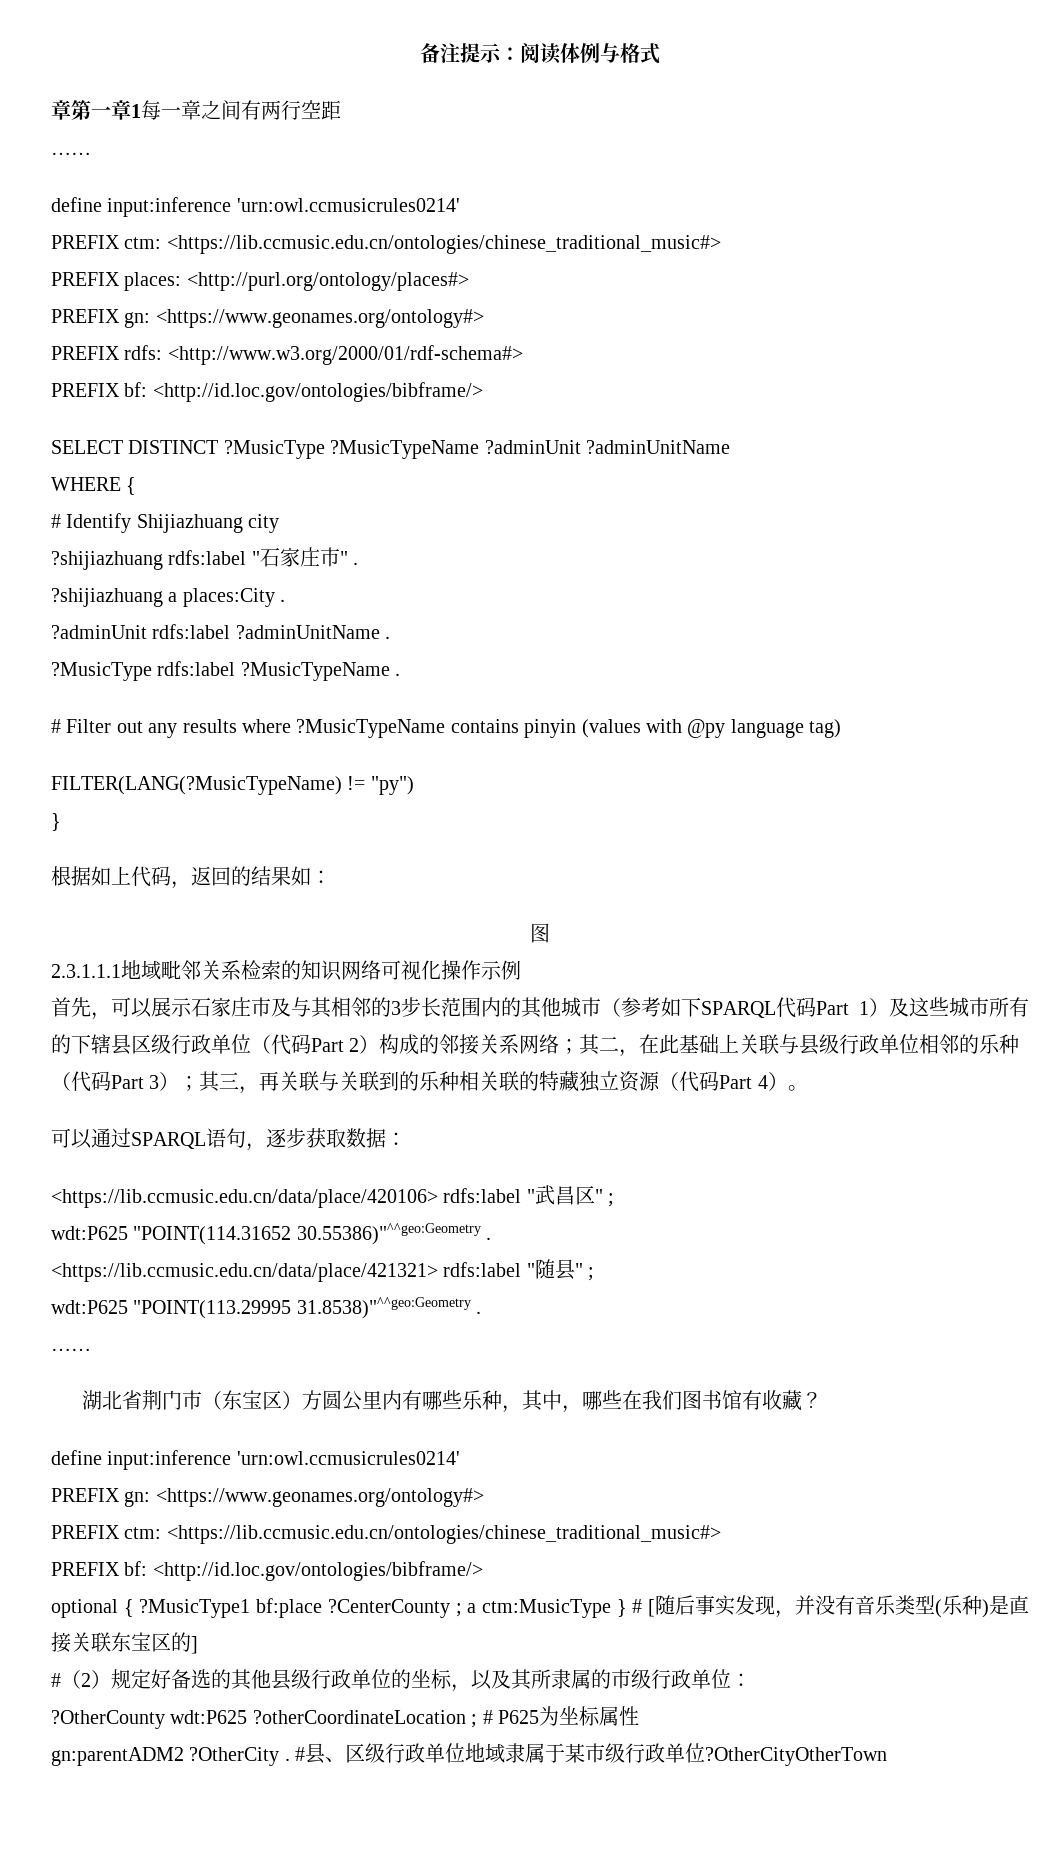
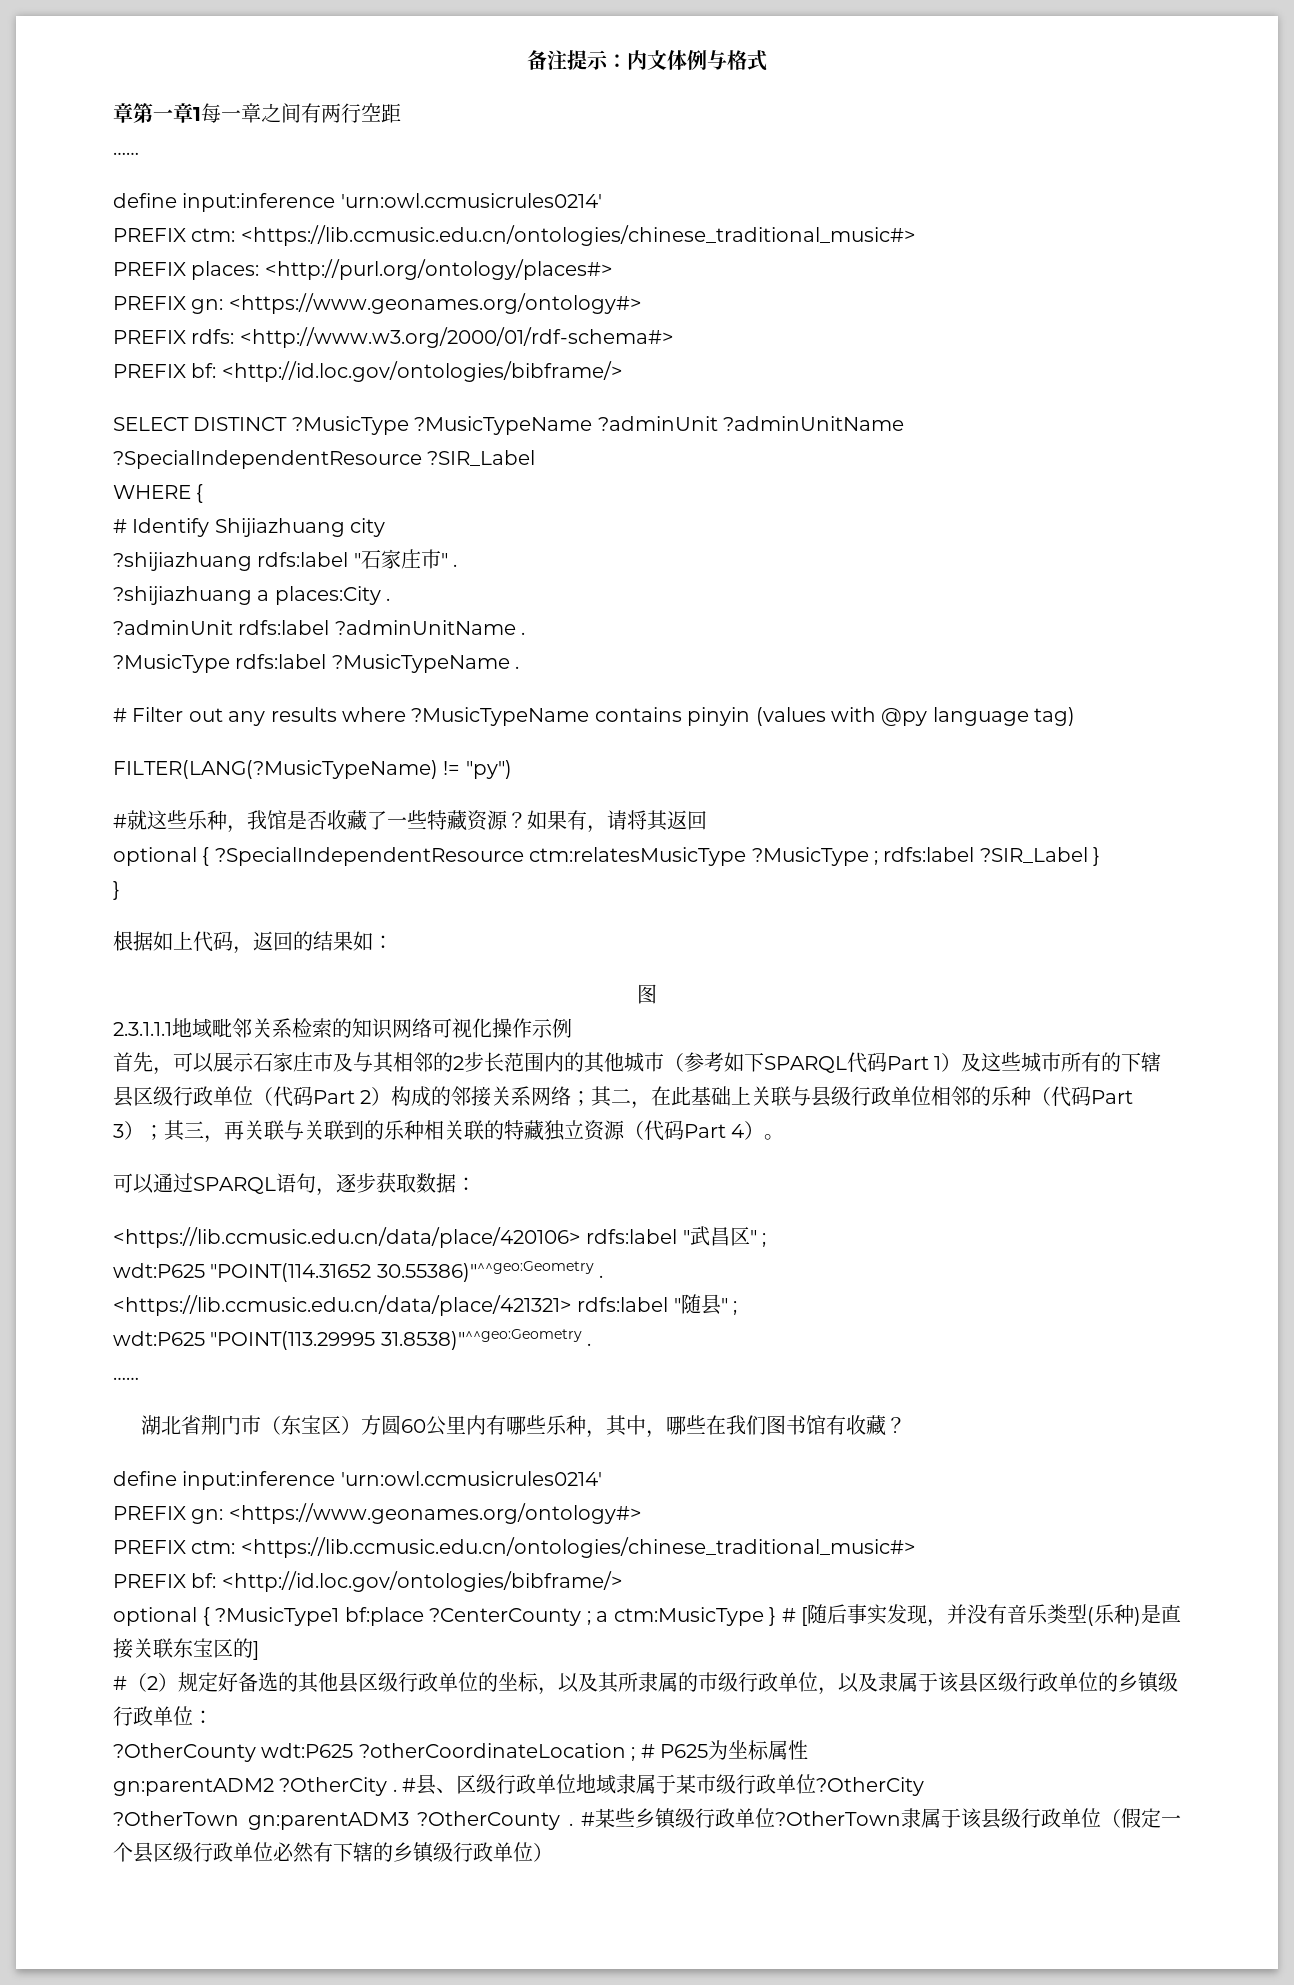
[520,43,561,64] 阅读 -> [627,50,667,70] 内文
(730, 447) none -> [113,450,536,469] ?SpecialIndependentResource ?SIR_Label
(414, 785) none -> [113,810,707,833] [113,847,1101,866] // #就这些乐种，我馆是否收藏了一些特藏资源？如果有，请将其返回 // optional { ?SpecialIndependentResource ctm:relatesMusicType ?MusicType ; rdfs:label ?SIR_Label }
[391,1001,401,1015] 3 -> [453,1056,464,1070] 2
(342, 1400) none -> [400,1419,426,1433] 60
(291, 1679) none -> [358,1673,378,1692] 区
(731, 1679) none -> [818,1672,1178,1695] [113,1706,193,1726] ，以及隶属于该县区级行政单位的乡镇级行政单位
[705,1747,888,1766] ?OtherCityOtherTown -> [816,1777,925,1796] [113,1808,1181,1830] [113,1842,553,1863] ?OtherCity // ?OtherTown gn:parentADM3 ?OtherCounty . #某些乡镇级行政单位?OtherTown隶属于该县级行政单位（假定一个县区级行政单位必然有下辖的乡镇级行政单位）

